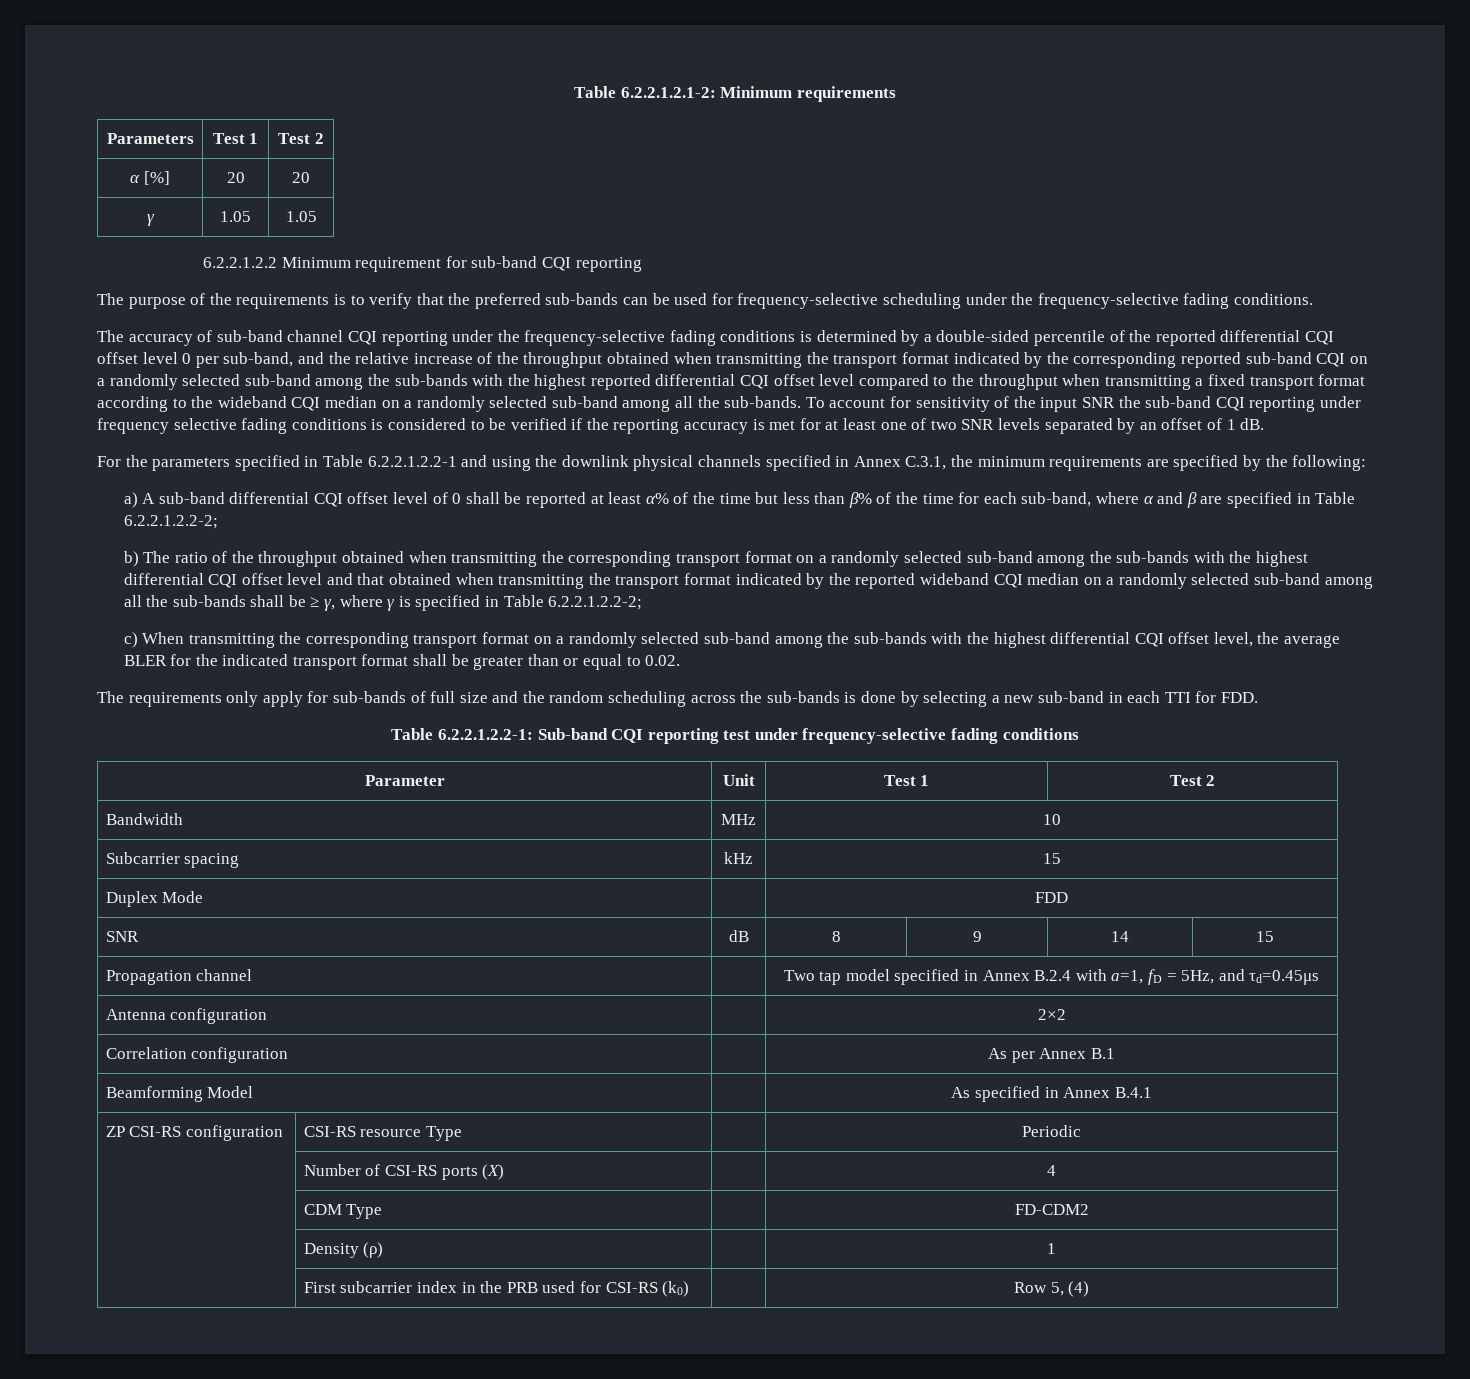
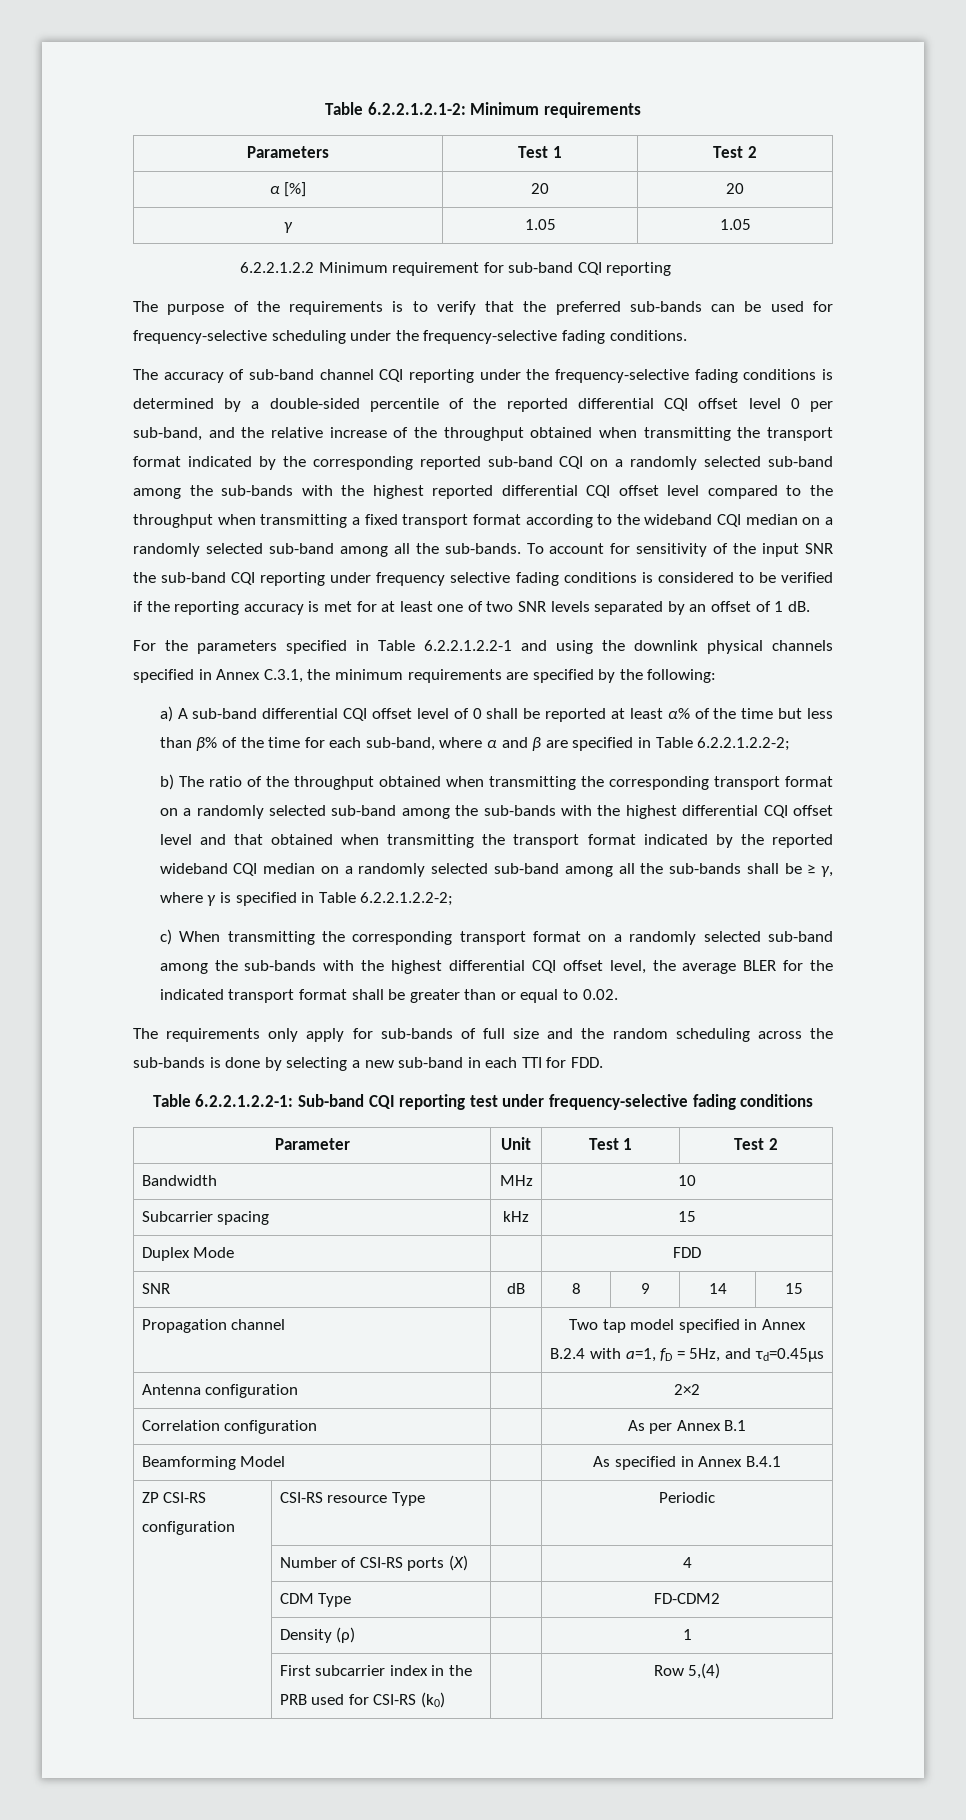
[1050,1281,1090,1297] 5, (4) -> [688,1663,721,1679] 5,(4)

